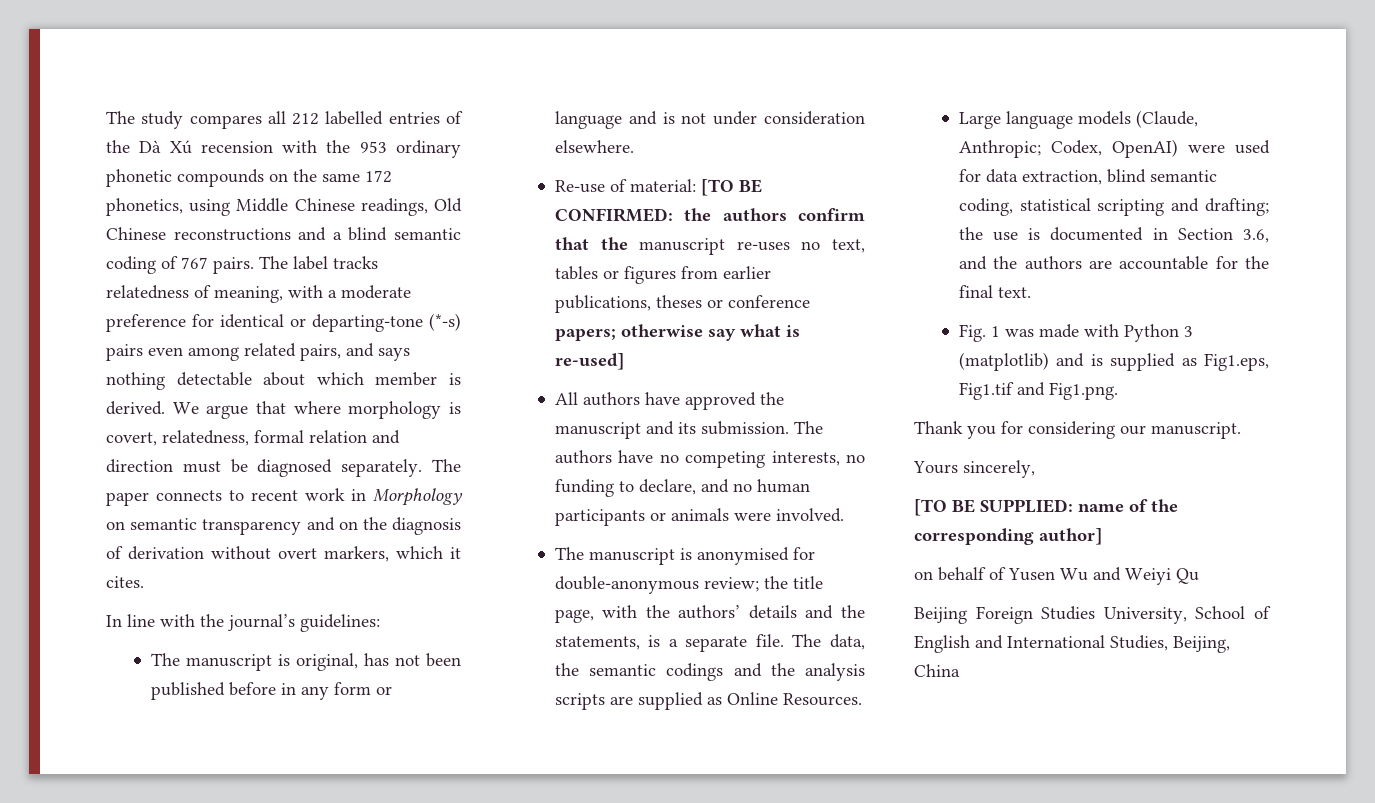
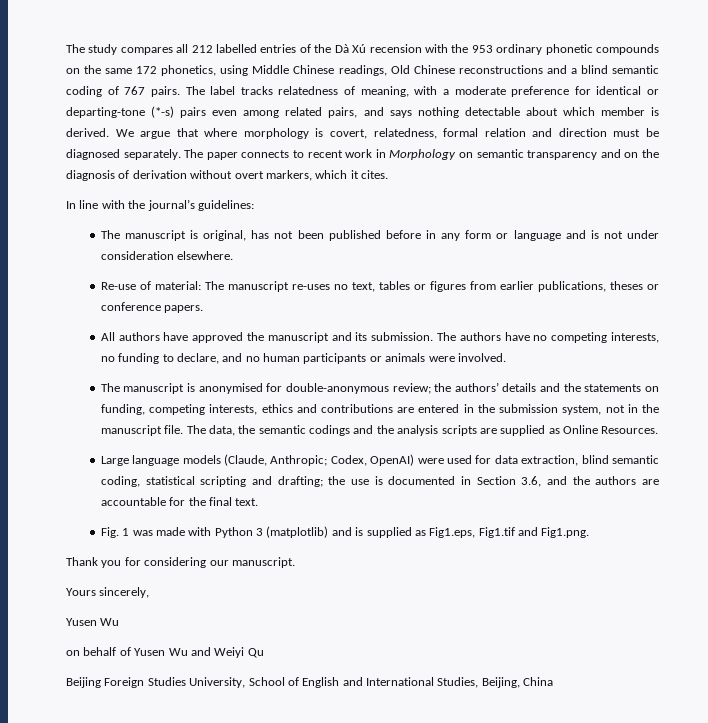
[700,179,762,196] [554,208,865,222] [554,237,628,250] [TO BE CONFIRMED: the authors confirm that the -> [204,281,224,290] The
[554,324,800,341] [554,353,624,370] papers; otherwise say what is re-used] -> [164,305,204,313] papers.
[792,576,823,589] [554,605,865,623] [554,635,748,652] title page, with the authors’ details and the statements, is a separate -> [454,382,659,392] [100,404,659,415] [100,425,162,436] authors’ details and the statements on funding, competing interests, ethics and contributions are entered in the submission system, not in the manuscript
[914,499,1178,516] [914,528,1102,545] [TO BE SUPPLIED: name of the corresponding author] -> [66,618,120,626] Yusen Wu

